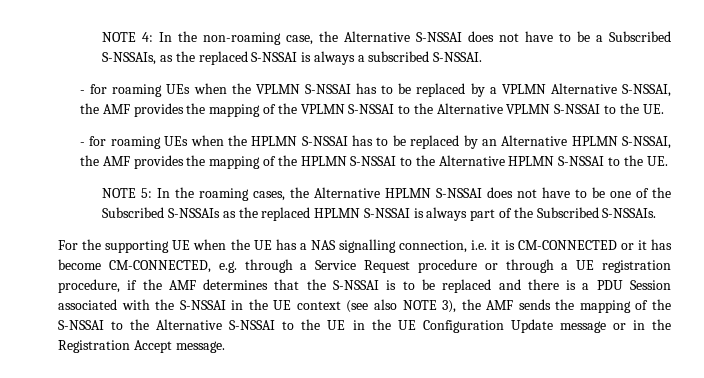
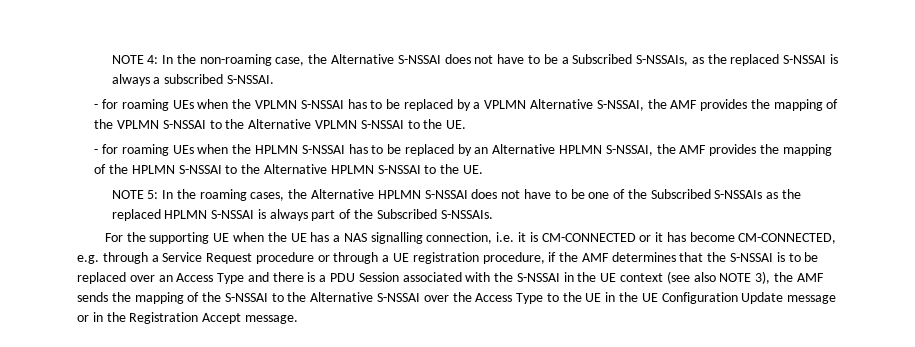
(492, 286) none -> [129,273,245,284] over an Access Type
(276, 325) none -> [423,292,544,304] over the Access Type

